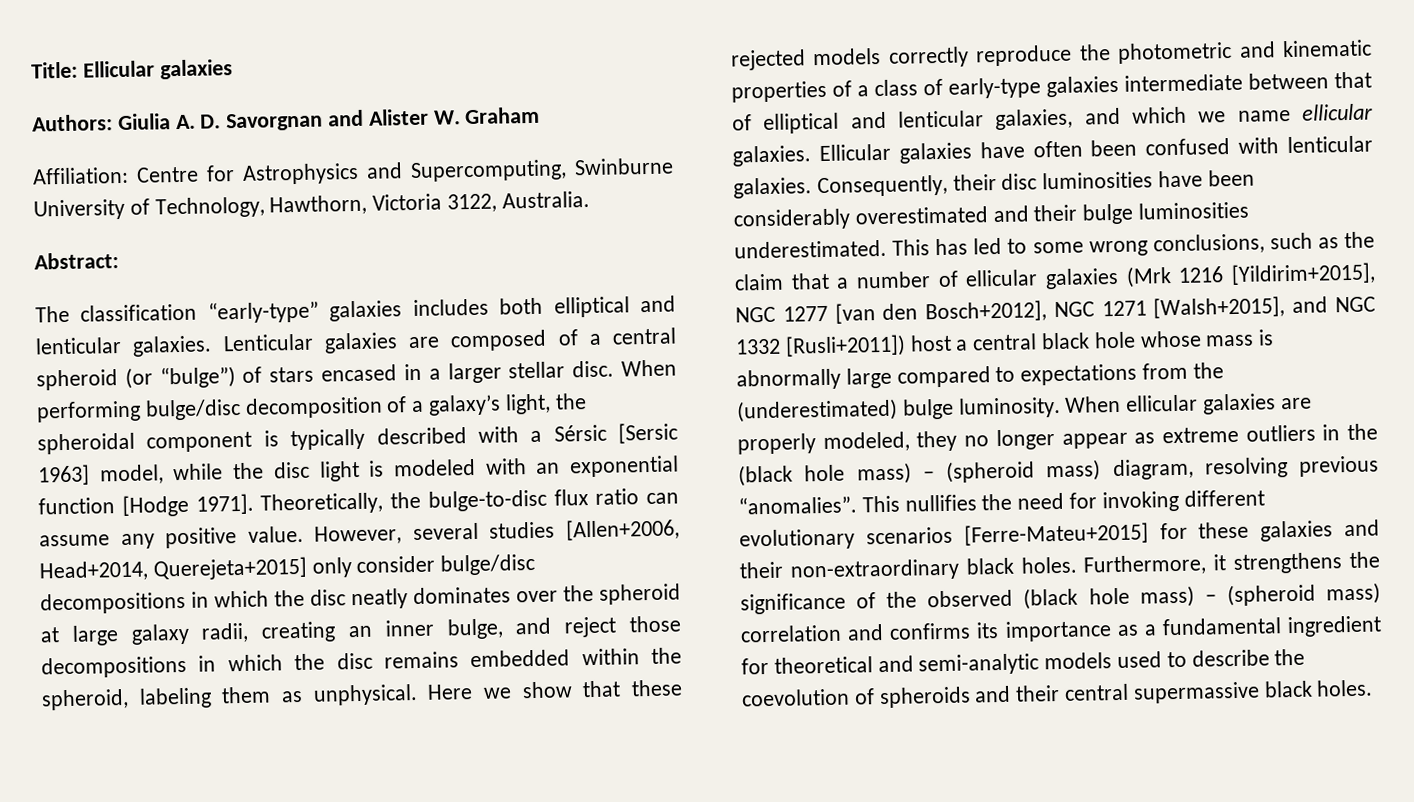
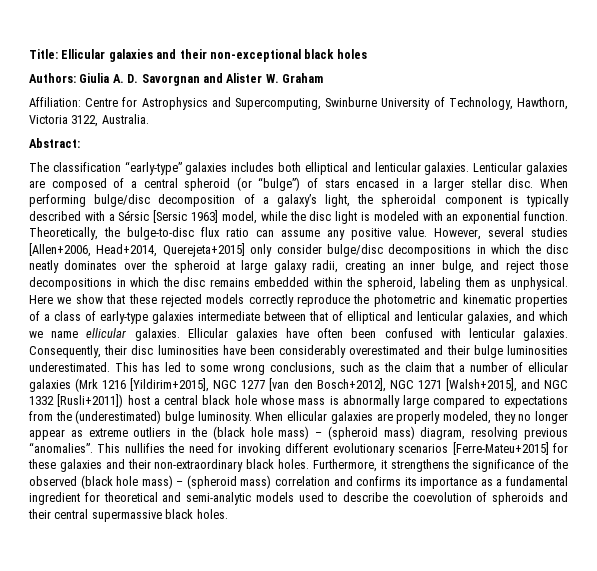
(233, 69) none -> [156,49,367,62] and their non-exceptional black holes
[38,493,254,518] function [Hodge 1971]. -> [524,211,568,221] function.

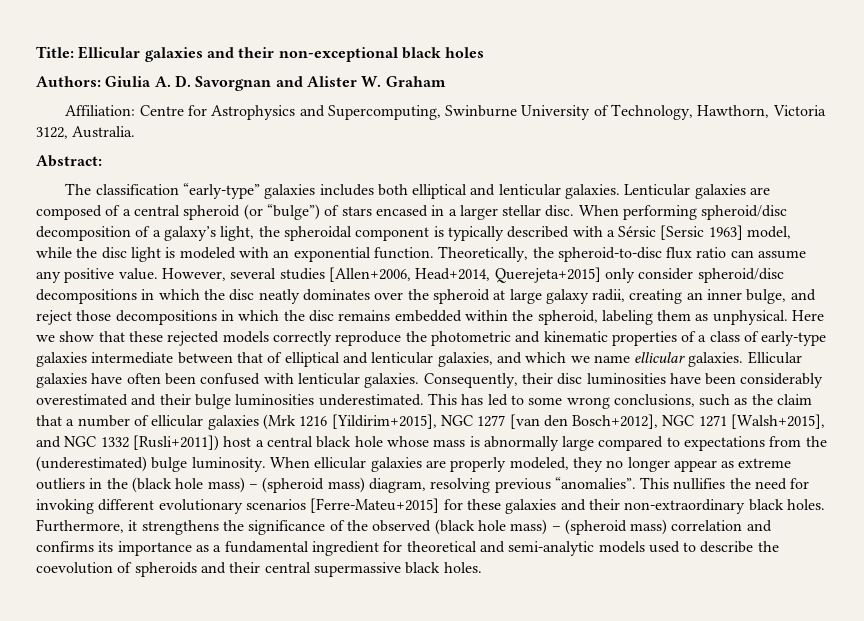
[94,194,151,207] bulge/disc -> [701,205,788,220] spheroid/disc
[127,227,194,240] bulge-to-disc -> [557,247,662,262] spheroid-to-disc
[327,244,383,257] bulge/disc -> [697,268,784,283] spheroid/disc

